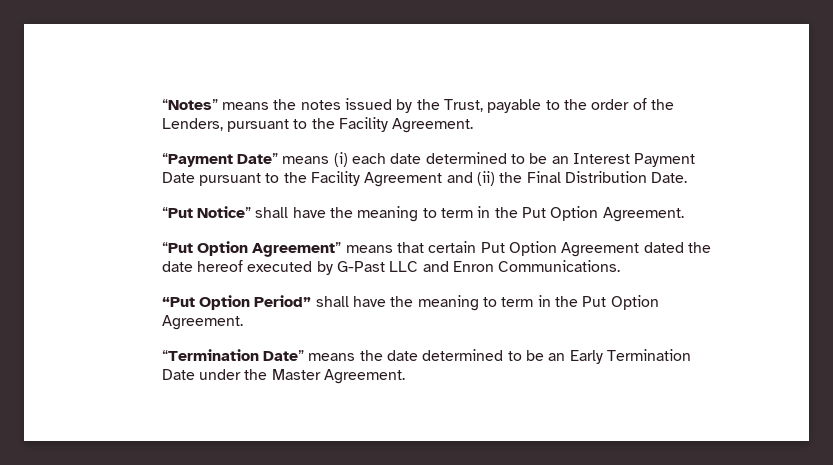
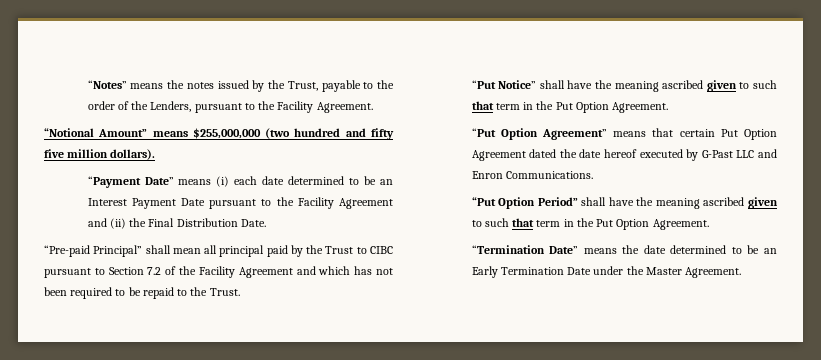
(474, 125) none -> [44,128,394,140] [44,149,156,160] // “Notional Amount” means $255,000,000 (two hundred and fifty five million dollars).
(688, 177) none -> [44,245,393,257] [44,266,393,278] [44,287,240,299] // “Pre-paid Principal” shall mean all principal paid by the Trust to CIBC pursuant to Section 7.2 of the Facility Agreement and which has not been required to be repaid to the Trust.
[422,208,437,218] to -> [662,80,777,92] [471,101,494,110] ascribed given to such that
[482,297,497,307] to -> [703,197,778,209] [471,218,535,227] ascribed given to such that

